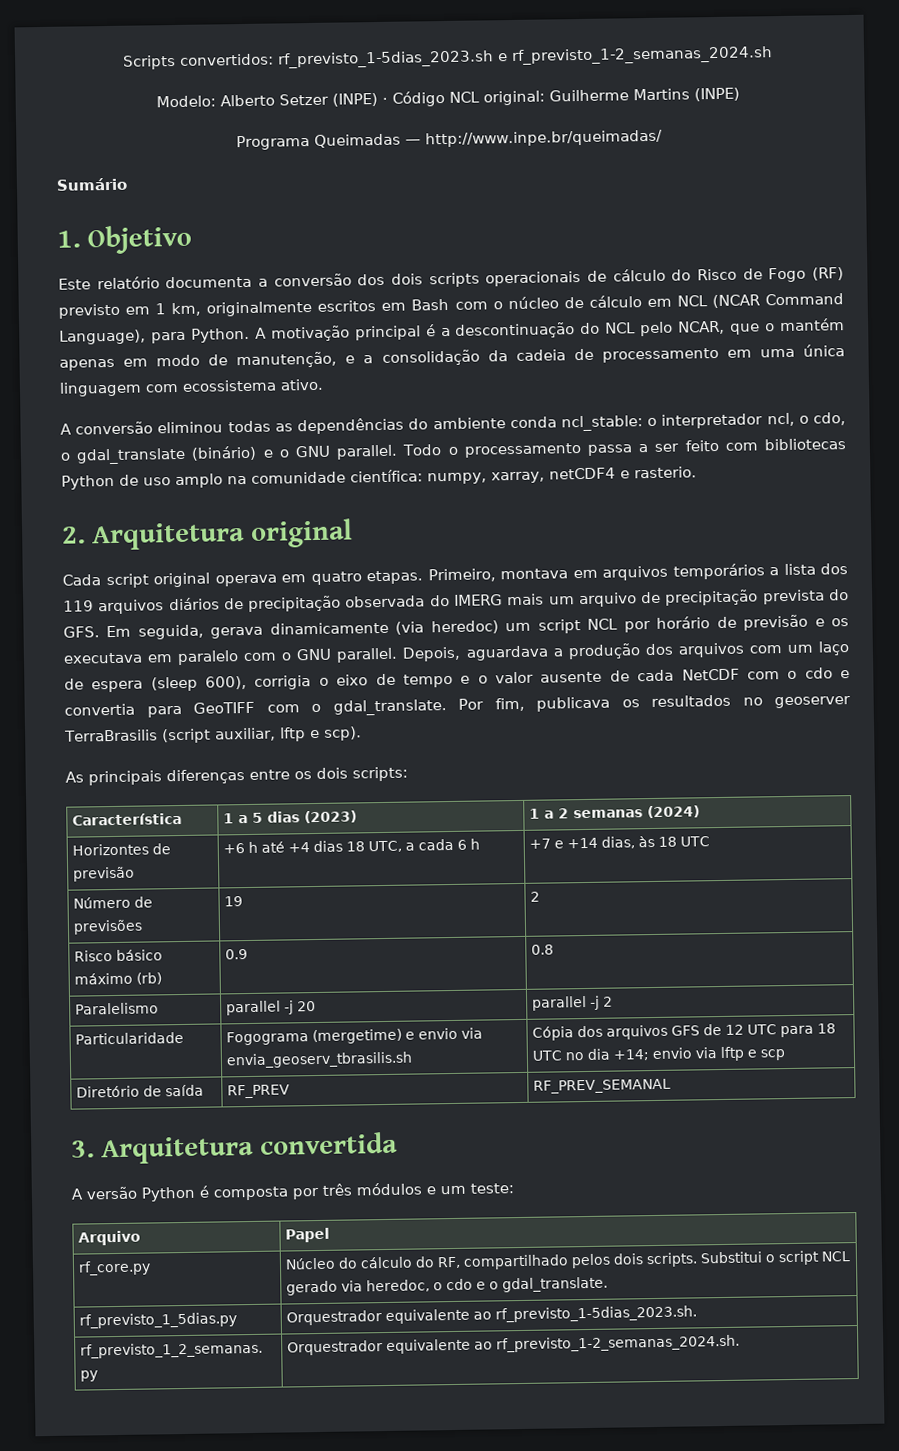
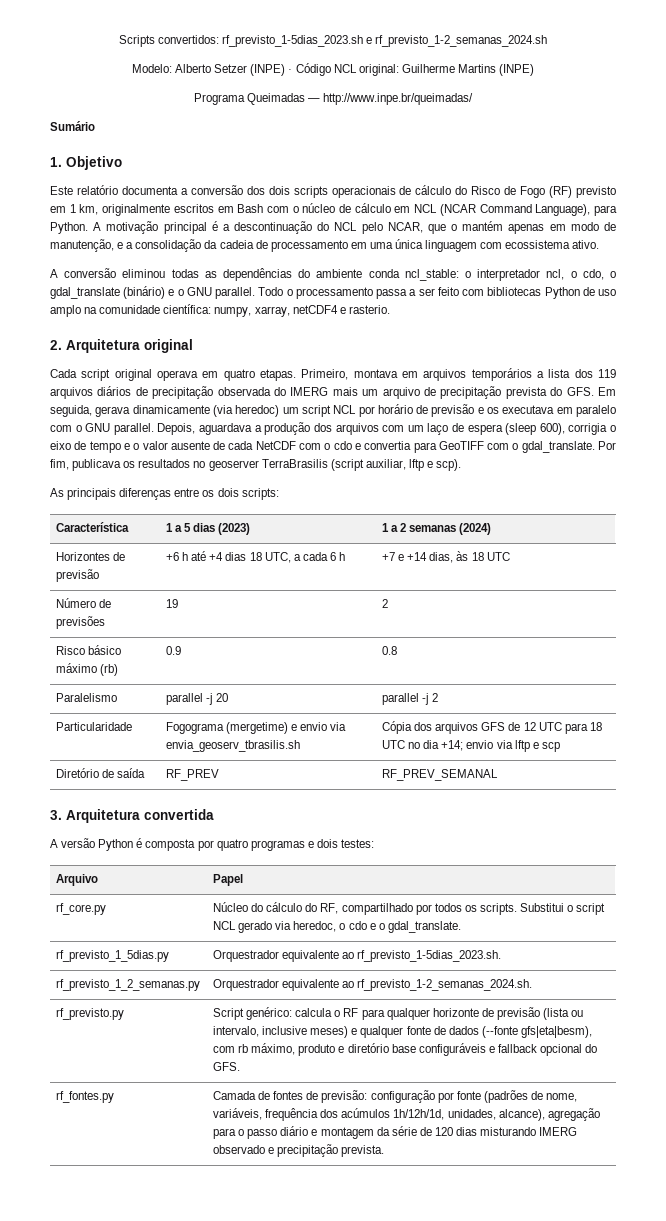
[322,1182,514,1196] três módulos e um teste: -> [216,839,375,851] quatro programas e dois testes:
[571,1253,645,1269] pelos dois -> [415,903,477,915] por todos os
(741, 1343) none -> [56,1008,125,1020] [213,1007,584,1020] [213,1026,593,1038] [213,1043,598,1056] [213,1062,241,1071] [56,1091,115,1103] [213,1090,578,1103] [213,1108,600,1121] [213,1126,578,1139] [213,1144,385,1157] // rf_previsto.py | Script genérico: calcula o RF para qualquer horizonte de previsão (lista ou intervalo, inclusive meses) e qualquer fonte de dados (--fonte gfs|eta|besm), com rb máximo, produto e diretório base configuráveis e fallback opcional do GFS. // rf_fontes.py | Camada de fontes de previsão: configuração por fonte (padrões de nome, variáveis, frequência dos acúmulos 1h/12h/1d, unidades, alcance), agregação para o passo diário e montagem da série de 120 dias misturando IMERG observado e precipitação prevista.

